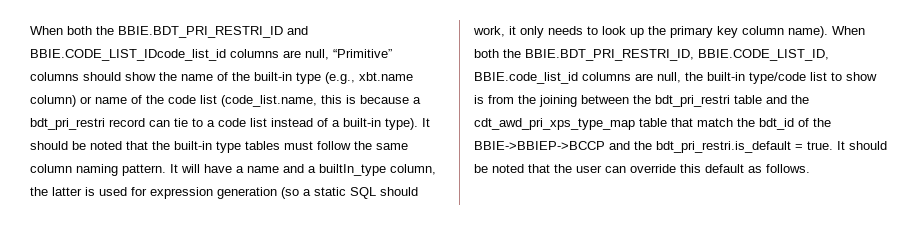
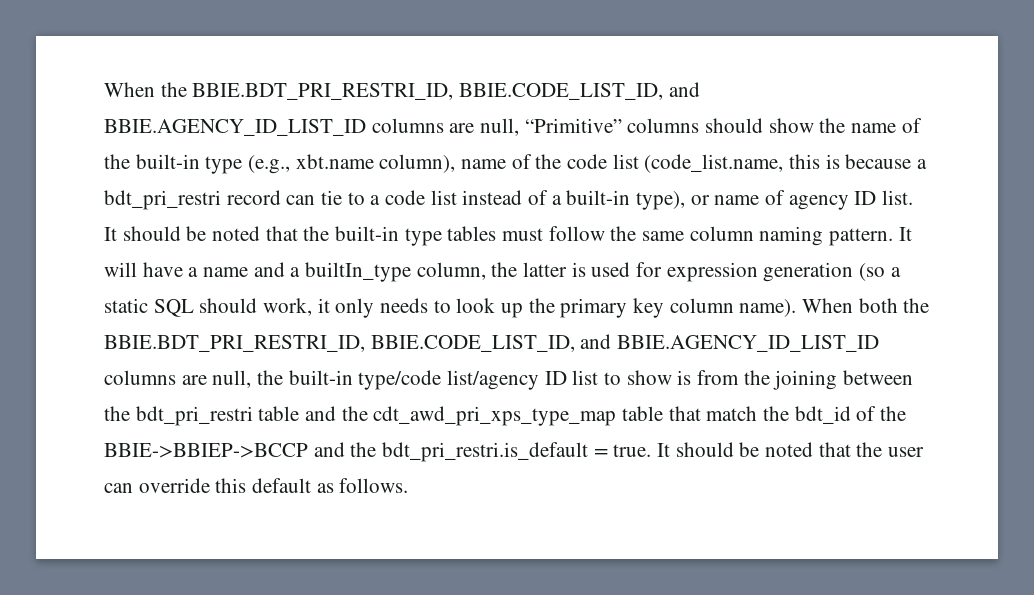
[30,26,308,38] [30,49,226,61] When both the BBIE.BDT_PRI_RESTRI_ID and BBIE.CODE_LIST_IDcode_list_id -> [104,82,700,100] [104,119,366,136] When the BBIE.BDT_PRI_RESTRI_ID, BBIE.CODE_LIST_ID, and BBIE.AGENCY_ID_LIST_ID
[30,95,92,107] column) or -> [379,154,456,173] column),
[385,118,418,130] type). -> [636,190,914,210] type), or name of agency ID list.
[474,72,578,84] BBIE.code_list_id -> [580,334,880,352] and BBIE.AGENCY_ID_LIST_ID
(806, 78) none -> [447,370,567,390] list/agency ID

